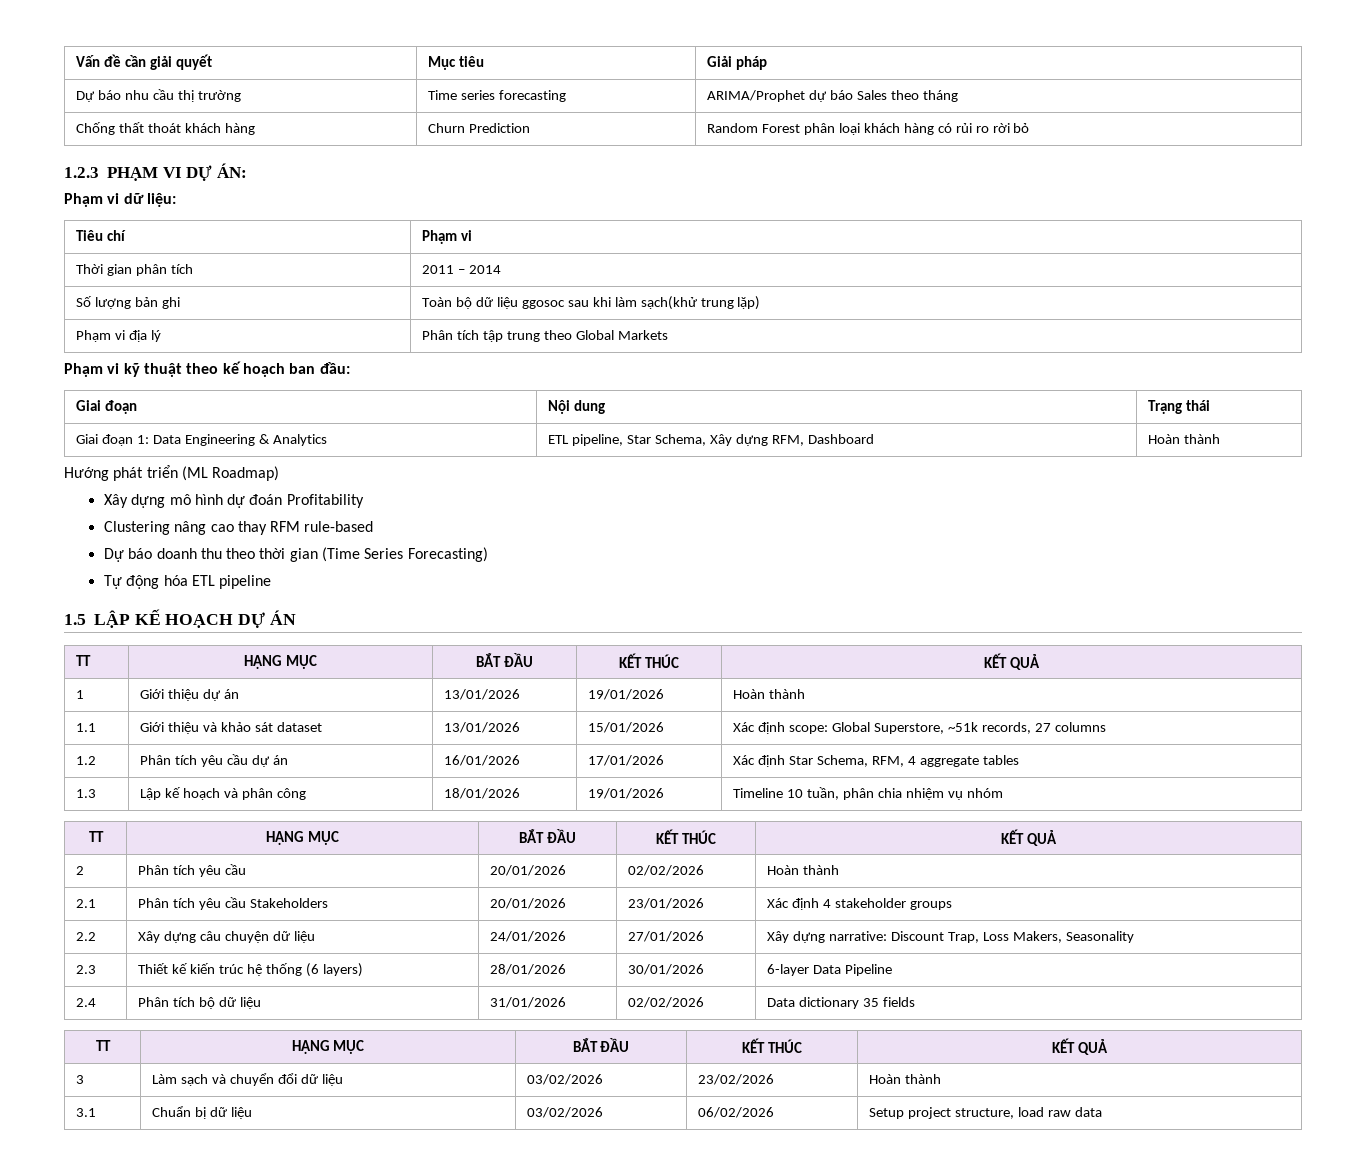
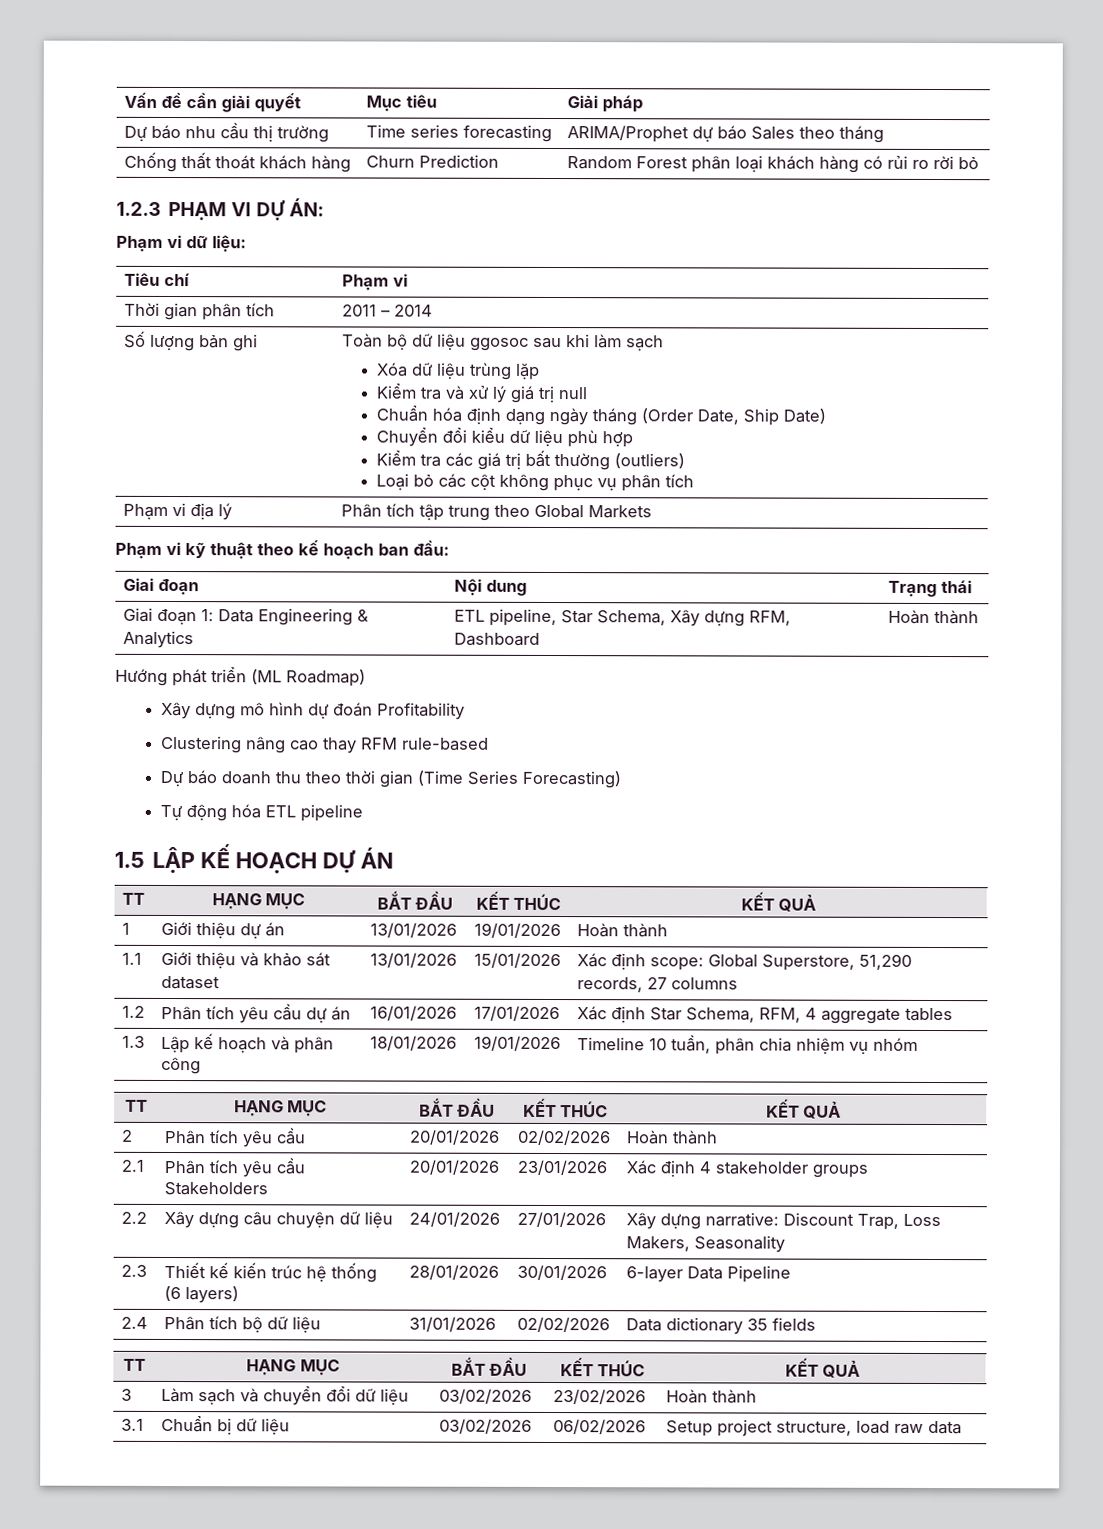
[640,296,761,310] sạch(khử trung lặp) -> [626,335,665,352] [377,362,541,380] [376,383,588,404] [376,405,827,426] [376,427,634,448] [376,449,686,471] [376,473,695,492] sạch // Xóa dữ liệu trùng lặp // Kiểm tra và xử lý giá trị null // Chuẩn hóa định dạng ngày tháng (Order Date, Ship Date) // Chuyển đổi kiểu dữ liệu phù hợp // Kiểm tra các giá trị bất thường (outliers) // Loại bỏ các cột không phục vụ phân tích
[947,722,978,732] ~51k -> [859,953,913,970] 51,290

